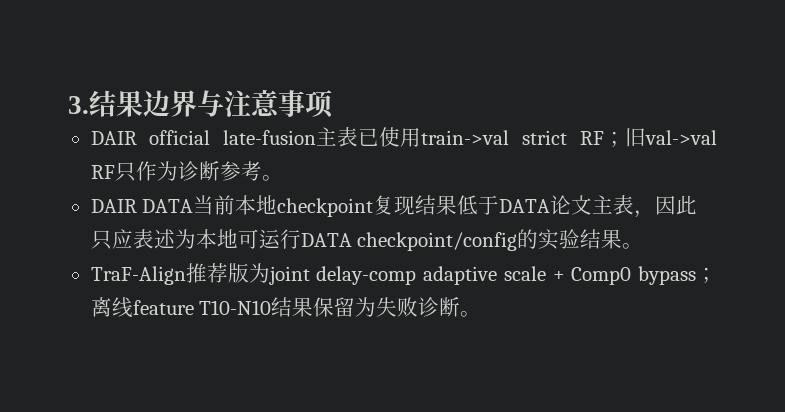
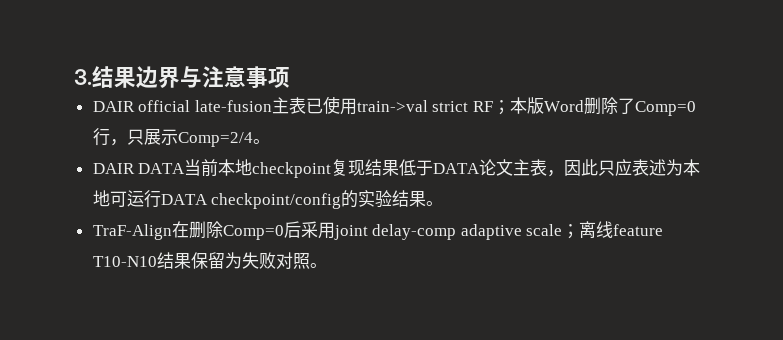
[625,128,718,147] [90,161,262,182] 旧val->val RF只作为诊断参考 -> [510,97,697,116] [92,128,253,147] 本版Word删除了Comp=0行，只展示Comp=2/4
[185,263,270,283] 推荐版为 -> [171,221,335,240] 在删除Comp=0后采用
[552,266,697,285] + Comp0 bypass -> (563, 230) none
[418,297,461,317] 诊断 -> [275,252,310,269] 对照

